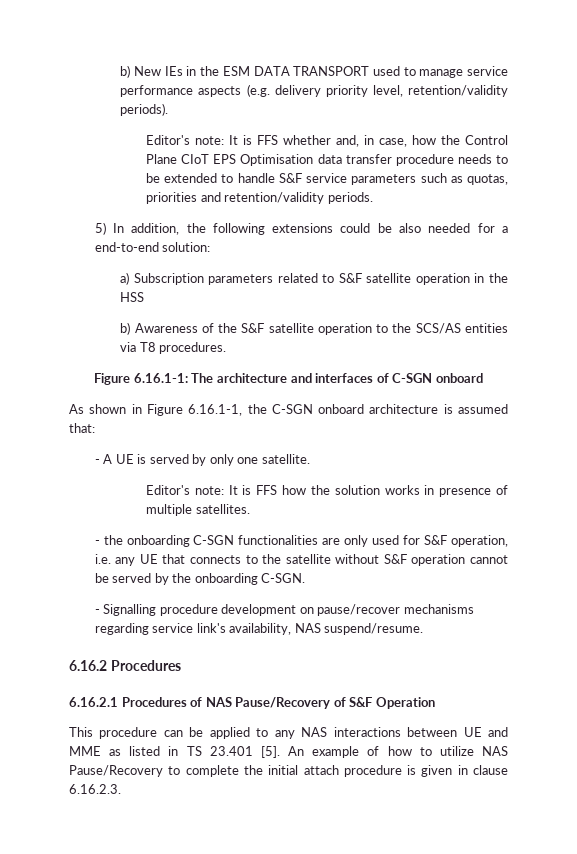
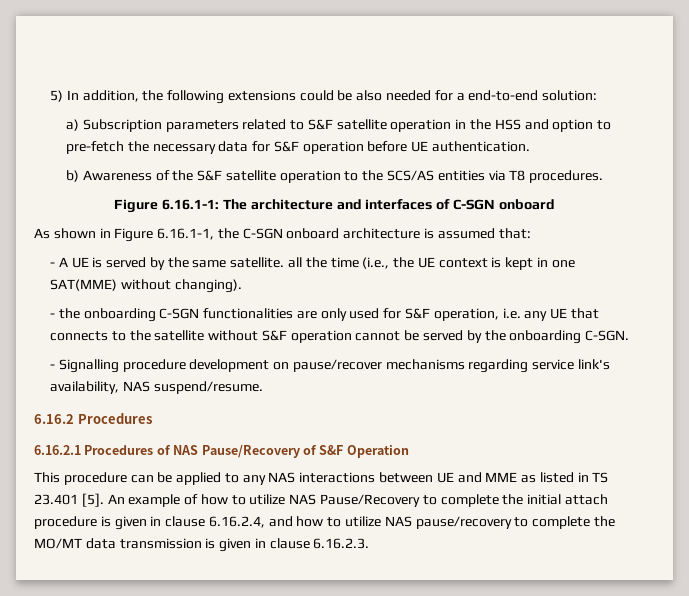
[120,65,508,78] [120,84,509,97] [120,103,169,116] [146,135,509,147] [146,154,509,166] [146,173,509,185] [146,192,373,204] b) New IEs in the ESM DATA TRANSPORT used to manage service performance aspects (e.g. delivery priority level, retention/validity periods). // Editor's note: It is FFS whether and, in case, how the Control Plane CIoT EPS Optimisation data transfer procedure needs to be extended to handle S&F service parameters such as quotas, priorities and retention/validity periods. // -> (49, 96) none
(145, 297) none -> [524,119,612,132] [65,141,530,154] and option to pre-fetch the necessary data for S&F operation before UE authentication.
[209,454,310,466] [146,485,508,497] [146,504,250,516] only one satellite. // Editor's note: It is FFS how the solution works in presence of multiple satellites. -> [167,257,575,270] [49,279,242,293] the same satellite. all the time (i.e., the UE context is kept in one SAT(MME) without changing).
(509, 770) none -> [208,516,615,529] [34,538,310,552] 6.16.2.4, and how to utilize NAS pause/recovery to complete the MO/MT data transmission is given in clause

